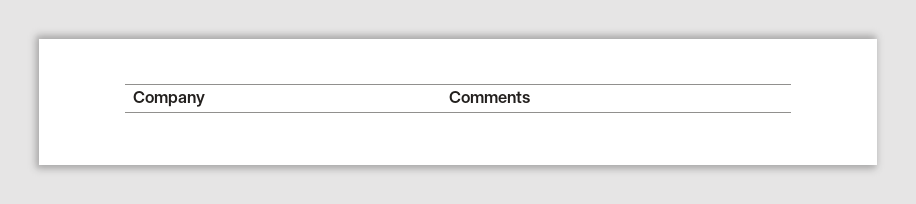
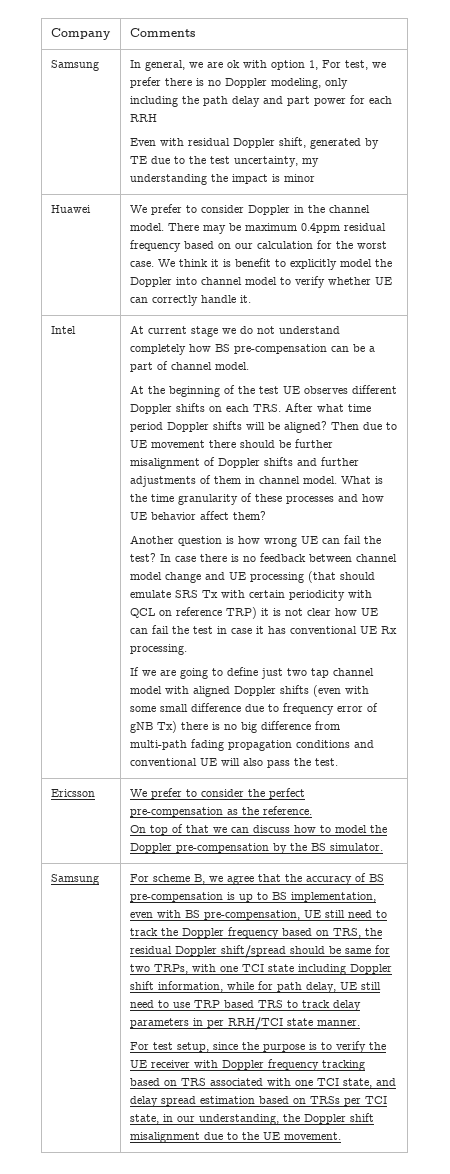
(531, 97) none -> [50,60,99,71] [129,60,386,71] [129,77,348,89] [129,95,392,107] [129,114,157,122] [129,137,379,149] [129,156,319,167] [129,174,315,185] [50,205,91,213] [129,204,370,215] [129,223,386,234] [129,240,387,252] [129,258,392,270] [129,276,392,288] [129,295,251,306] [50,326,76,334] [129,325,340,337] [129,344,375,355] [129,361,249,372] [129,385,397,397] [129,403,371,414] [129,421,397,433] [129,439,333,448] [129,457,359,469] [129,475,383,487] [129,493,384,505] [129,511,266,520] [129,535,381,547] [129,553,397,562] [129,571,375,583] [129,590,372,601] [129,607,378,619] [129,625,397,634] [129,644,187,655] [129,667,374,679] [129,685,369,697] [129,703,378,715] [129,721,340,733] [129,739,374,751] [129,758,338,768] [50,789,95,797] [129,788,305,799] [129,806,312,817] [129,824,387,835] [129,843,383,854] [50,874,99,885] [129,873,384,885] [129,892,376,902] [129,910,387,920] [129,927,382,939] [129,945,390,958] [129,964,392,975] [129,981,381,993] [129,1000,361,1011] [129,1017,360,1030] [129,1041,386,1053] [129,1059,365,1071] [129,1078,396,1088] [129,1096,387,1107] [129,1113,374,1125] [129,1132,341,1143] // Samsung | In general, we are ok with option 1, For test, we prefer there is no Doppler modeling, only including the path delay and part power for each RRH // Even with residual Doppler shift, generated by TE due to the test uncertainty, my understanding the impact is minor // Huawei | We prefer to consider Doppler in the channel model. There may be maximum 0.4ppm residual frequency based on our calculation for the worst case. We think it is benefit to explicitly model the Doppler into channel model to verify whether UE can correctly handle it. // Intel | At current stage we do not understand completely how BS pre-compensation can be a part of channel model. // At the beginning of the test UE observes different Doppler shifts on each TRS. After what time period Doppler shifts will be aligned? Then due to UE movement there should be further misalignment of Doppler shifts and further adjustments of them in channel model. What is the time granularity of these processes and how UE behavior affect them? // Another question is how wrong UE can fail the test? In case there is no feedback between channel model change and UE processing (that should emulate SRS Tx with certain periodicity with QCL on reference TRP) it is not clear how UE can fail the test in case it has conventional UE Rx processing. // If we are going to define just two tap channel model with aligned Doppler shifts (even with some small difference due to frequency error of gNB Tx) there is no big difference from multi-path fading propagation conditions and conventional UE will also pass the test. // Ericsson | We prefer to consider the perfect pre-compensation as the reference. // On top of that we can discuss how to model the Doppler pre-compensation by the BS simulator. // Samsung | For scheme B, we agree that the accuracy of BS pre-compensation is up to BS implementation, even with BS pre-compensation, UE still need to track the Doppler frequency based on TRS, the residual Doppler shift/spread should be same for two TRPs, with one TCI state including Doppler shift information, while for path delay, UE still need to use TRP based TRS to track delay parameters in per RRH/TCI state manner. // For test setup, since the purpose is to verify the UE receiver with Doppler frequency tracking based on TRS associated with one TCI state, and delay spread estimation based on TRSs per TCI state, in our understanding, the Doppler shift misalignment due to the UE movement.

